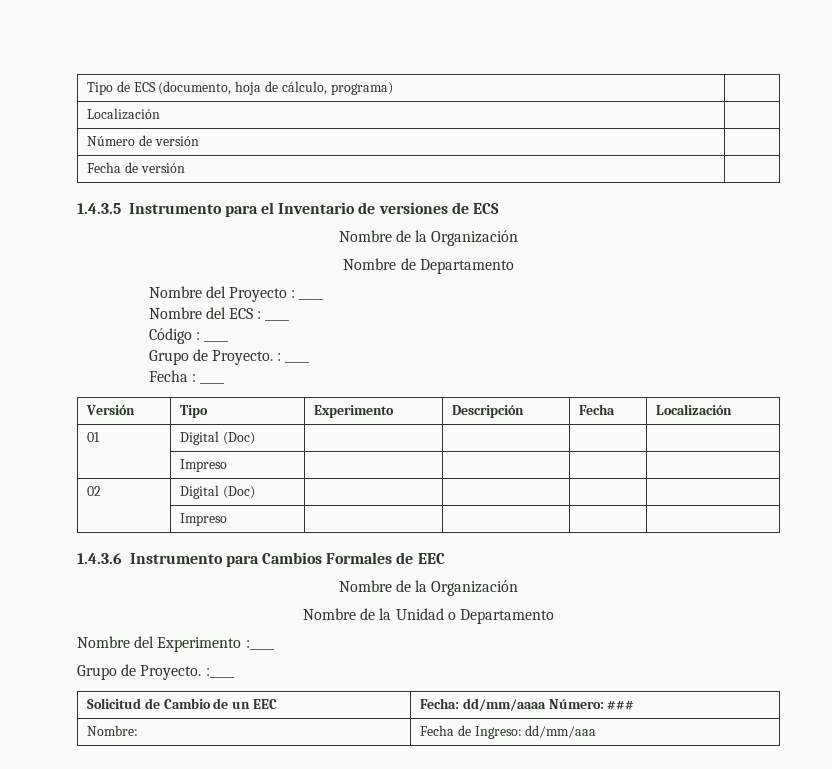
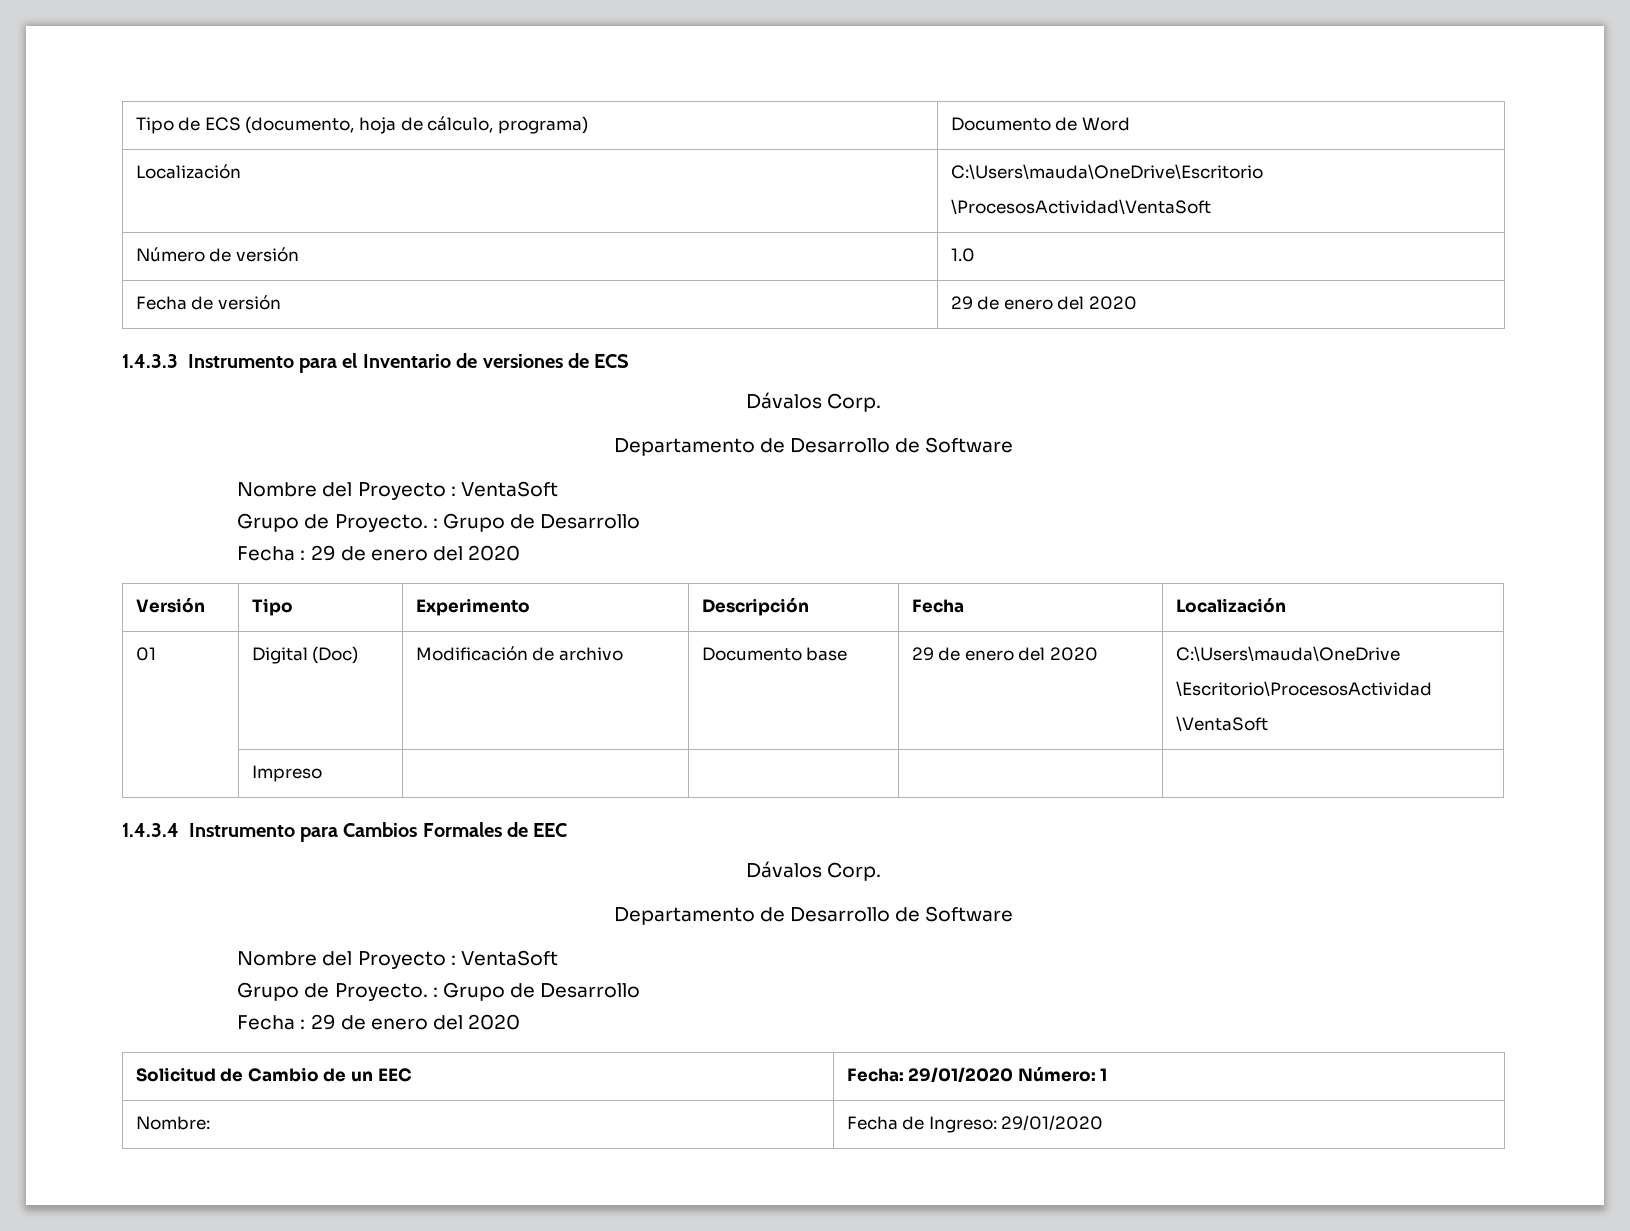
(393, 88) none -> [950,117,1130,131] Documento de Word
(161, 114) none -> [950,164,1263,180] [950,199,1211,215] C:\Users\mauda\OneDrive\Escritorio // \ProcesosActividad\VentaSoft
(199, 141) none -> [950,248,975,262] 1.0
[77,203,121,214] // 1.4.3.5 -> [950,296,1138,310] [122,354,178,368] 29 de enero del 2020 // 1.4.3.3
[338,230,519,246] [343,258,514,274] [148,286,296,302] [299,298,324,300] [148,307,262,319] [265,319,290,321] [148,328,200,344] [204,340,229,342] [148,349,282,365] [285,361,310,363] [148,370,196,382] [200,382,225,384] Nombre de la Organización // Nombre de Departamento // Nombre del Proyecto : ____ // Nombre del ECS : ____ // Código : ____ // Grupo de Proyecto. : ____ // Fecha : ____ -> [745,392,882,412] [613,437,1014,456] [237,481,558,500] [237,513,641,532] [237,545,521,561] Dávalos Corp. // Departamento de Desarrollo de Software // Nombre del Proyecto : VentaSoft // Grupo de Proyecto. : Grupo de Desarrollo // Fecha : 29 de enero del 2020
[180,459,228,472] [87,486,102,496] [180,485,255,499] [180,513,228,526] [77,553,122,564] | | | // | Impreso | | | | // 02 | Digital (Doc) | | | | // | Impreso | | | | // 1.4.3.6 -> [415,646,623,661] [701,647,848,661] [911,647,1099,661] [1175,646,1400,662] [1175,681,1432,697] [1175,716,1268,732] [251,765,322,782] [122,823,179,837] Modificación de archivo | Documento base | 29 de enero del 2020 | C:\Users\mauda\OneDrive // \Escritorio\ProcesosActividad // \VentaSoft // | Impreso | | | | // 1.4.3.4
[338,580,519,596] [303,608,554,624] [77,636,274,652] [77,664,234,680] Nombre de la Organización // Nombre de la Unidad o Departamento // Nombre del Experimento :____ // Grupo de Proyecto. :____ -> [745,861,882,881] [613,906,1014,925] [237,950,558,969] [237,982,641,1001] [237,1014,521,1030] Dávalos Corp. // Departamento de Desarrollo de Software // Nombre del Proyecto : VentaSoft // Grupo de Proyecto. : Grupo de Desarrollo // Fecha : 29 de enero del 2020
[462,698,635,711] dd/mm/aaaa Número: ### -> [908,1067,1108,1083] 29/01/2020 Número: 1
[525,725,597,738] dd/mm/aaa -> [1001,1115,1104,1131] 29/01/2020

